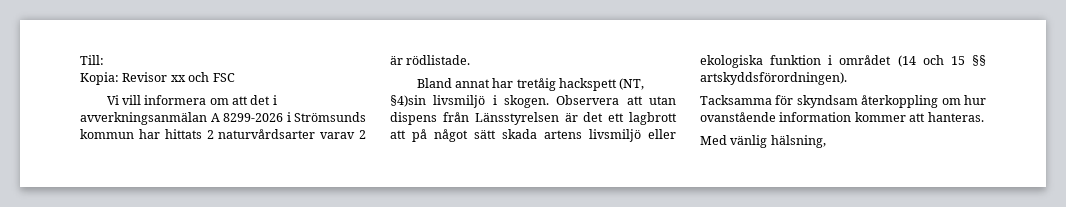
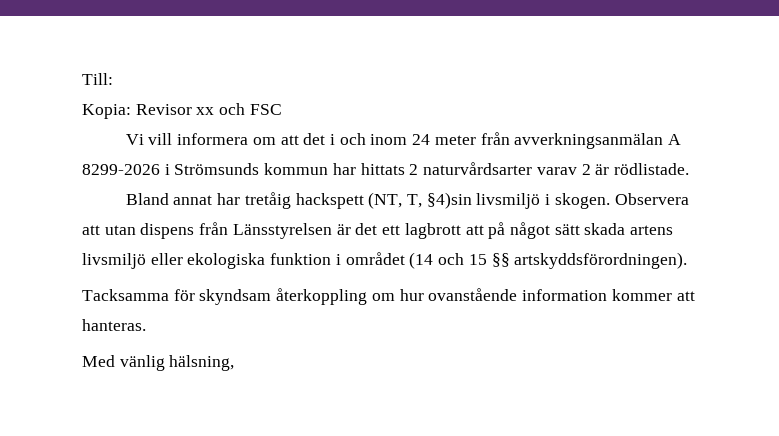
(277, 100) none -> [339,132,510,145] och inom 24 meter från
(645, 84) none -> [406,194,422,208] T,

